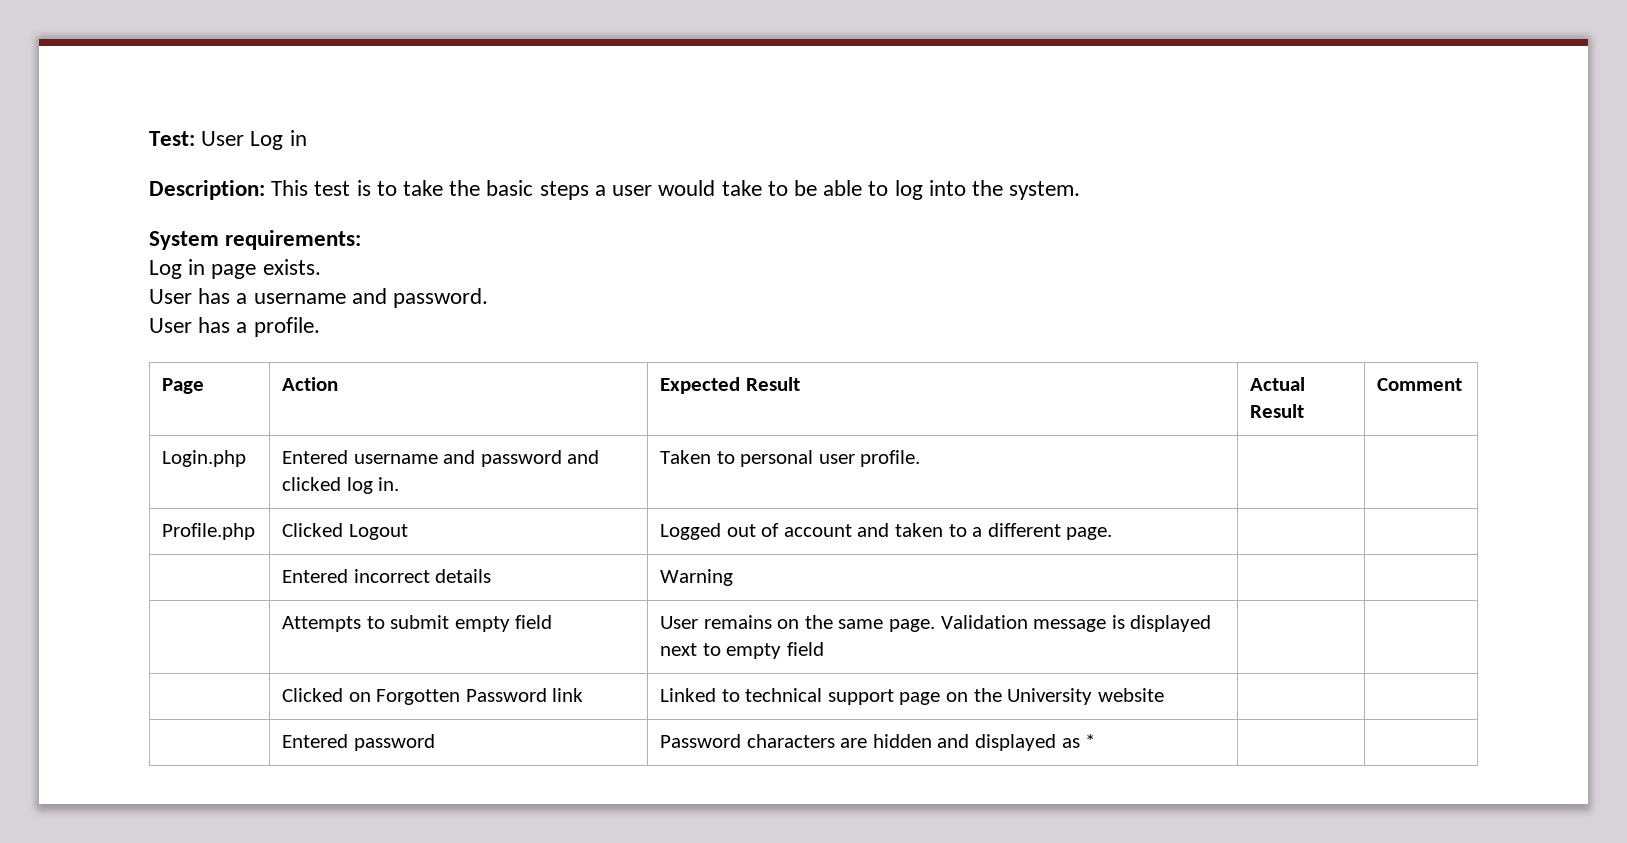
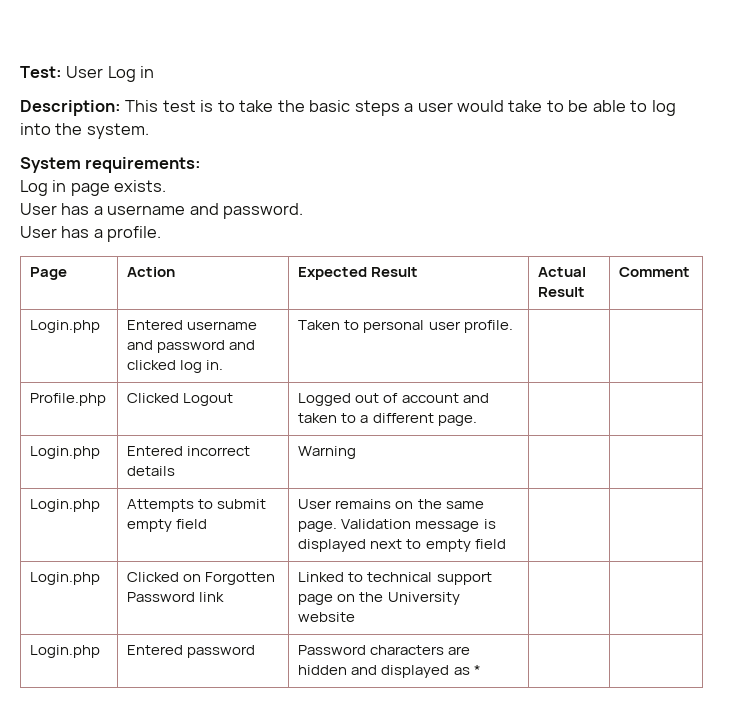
(1113, 533) none -> [30,446,101,459] Login.php
(734, 577) none -> [30,499,101,512] Login.php
(824, 649) none -> [30,572,101,585] Login.php
(1164, 695) none -> [30,645,101,658] Login.php

